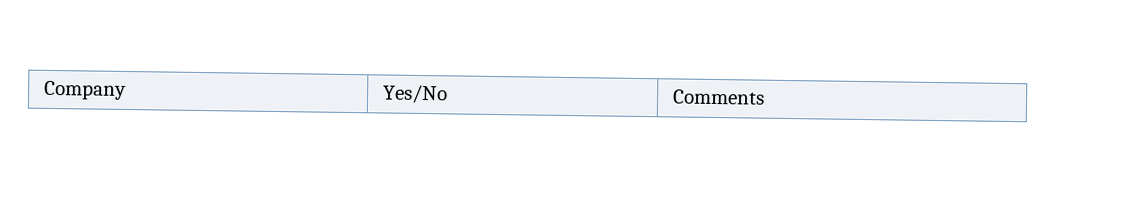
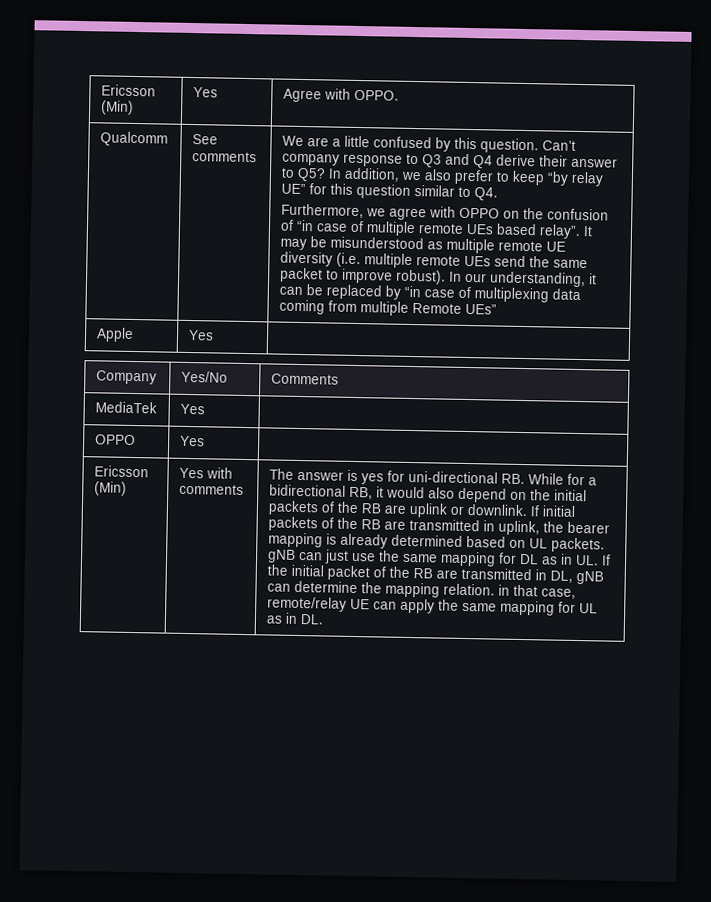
[42,80,127,100] [381,84,448,104] [671,89,765,105] Company | Yes/No | Comments -> [100,84,156,97] [100,100,134,115] [192,87,218,98] [282,88,399,103] [99,131,168,147] [191,134,218,145] [191,151,257,163] [281,135,576,154] [281,153,618,169] [280,167,604,187] [280,183,498,201] [280,203,609,221] [279,219,593,239] [279,236,566,254] [279,251,588,269] [279,267,597,288] [278,284,581,303] [278,299,497,316] [95,327,134,342] [187,329,214,341] [95,370,157,385] [180,370,228,383] [270,373,339,385] [94,401,157,414] [179,403,205,415] [94,434,136,446] [179,435,205,447] [93,465,149,478] [93,481,127,496] [178,467,233,479] [178,483,244,495] [268,468,597,486] [268,484,587,503] [267,500,576,518] [267,516,610,536] [267,532,605,553] [266,549,611,567] [266,564,604,585] [266,580,576,599] [266,596,598,616] [265,612,324,625] Ericsson (Min) | Yes | Agree with OPPO. // Qualcomm | See comments | We are a little confused by this question. Can’t company response to Q3 and Q4 derive their answer to Q5? In addition, we also prefer to keep “by relay UE” for this question similar to Q4. // Furthermore, we agree with OPPO on the confusion of “in case of multiple remote UEs based relay”. It may be misunderstood as multiple remote UE diversity (i.e. multiple remote UEs send the same packet to improve robust). In our understanding, it can be replaced by “in case of multiplexing data coming from multiple Remote UEs” // Apple | Yes | // Company | Yes/No | Comments // MediaTek | Yes | // OPPO | Yes | // Ericsson (Min) | Yes with comments | The answer is yes for uni-directional RB. While for a bidirectional RB, it would also depend on the initial packets of the RB are uplink or downlink. If initial packets of the RB are transmitted in uplink, the bearer mapping is already determined based on UL packets. gNB can just use the same mapping for DL as in UL. If the initial packet of the RB are transmitted in DL, gNB can determine the mapping relation. in that case, remote/relay UE can apply the same mapping for UL as in DL.

